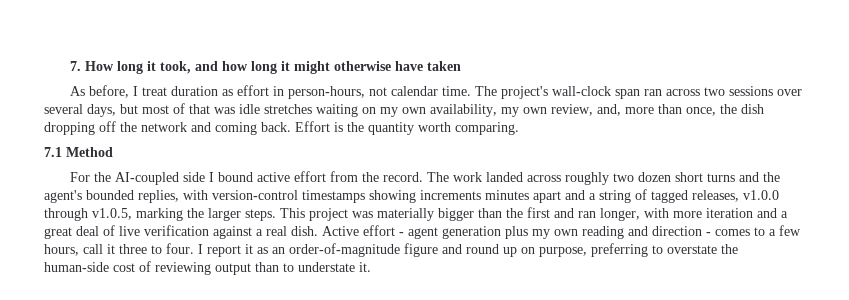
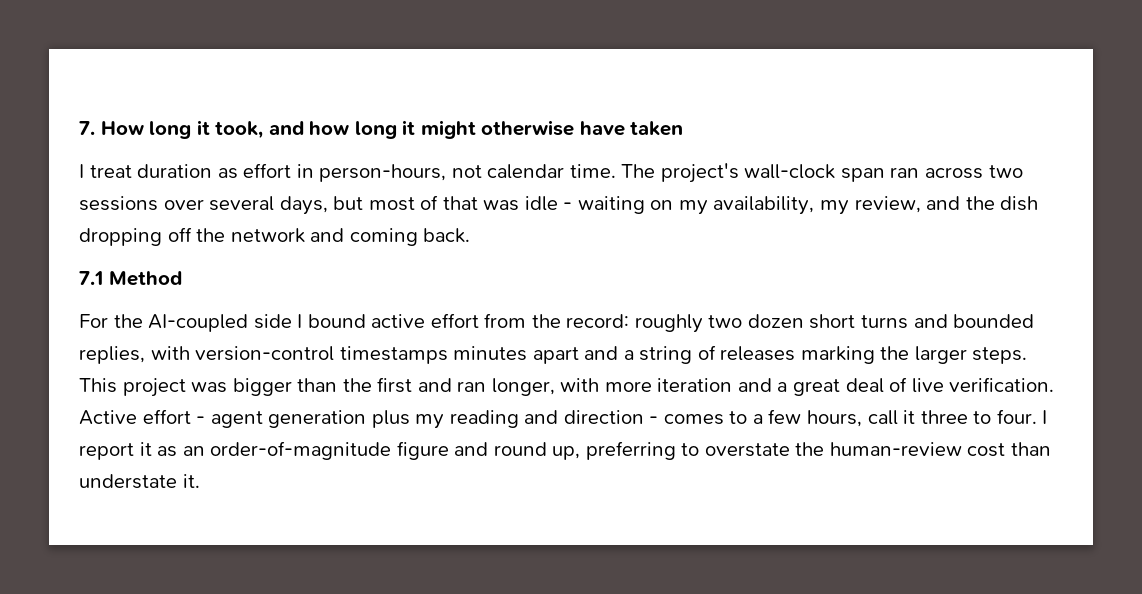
[70,85,130,98] As before, -> (684, 128) none
[264,104,312,114] stretches -> [563,202,573,210] -
[402,107,426,114] own -> (708, 207) none
[523,104,716,116] own review, and, more than once, -> [854,196,961,213] review, and
[295,121,519,135] Effort is the quantity worth comparing. -> (471, 235) none
[383,172,562,182] record. The work landed across -> [566,314,630,328] record:
[763,172,781,182] [44,190,82,203] the agent's -> (948, 321) none
[369,190,481,203] showing increments -> (448, 355) none
[651,190,779,203] [44,208,132,221] tagged releases, v1.0.0 through v1.0.5, -> [720,346,796,361] releases
[377,208,434,221] materially -> (228, 387) none
[144,225,318,239] verification against a real dish. -> [949,377,1055,392] verification.
[554,229,578,236] own -> (445, 421) none
[503,247,587,257] up on purpose, -> [552,446,581,460] up,
[44,261,294,275] human-side cost of reviewing output than to -> [829,442,1052,457] human-review cost than

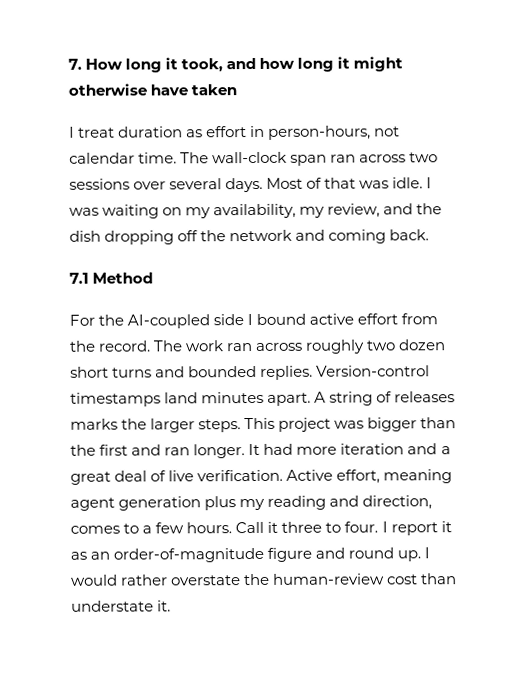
[660,163,739,183] project's -> (210, 158) none
[279,195,573,215] days, but most of that was idle - -> [225,177,433,193] [69,207,99,216] days. Most of that was idle. I was
[566,314,630,328] record: -> [98,340,304,352] record. The work ran across
[79,346,634,364] replies, with version-control timestamps minutes apart and a -> [260,365,431,380] [70,391,327,407] replies. Version-control timestamps land minutes apart. A
[800,346,875,364] marking -> [70,418,118,430] marks
[491,378,600,396] longer, with -> [193,443,294,459] longer. It had
[142,409,206,424] effort - -> [336,469,453,484] effort, meaning
[563,410,659,424] direction - -> [362,495,433,510] direction,
[807,410,898,427] hours, call -> [186,521,265,534] hours. Call
[552,441,700,460] up, preferring to -> [397,547,431,562] [71,574,169,586] up. I would rather

